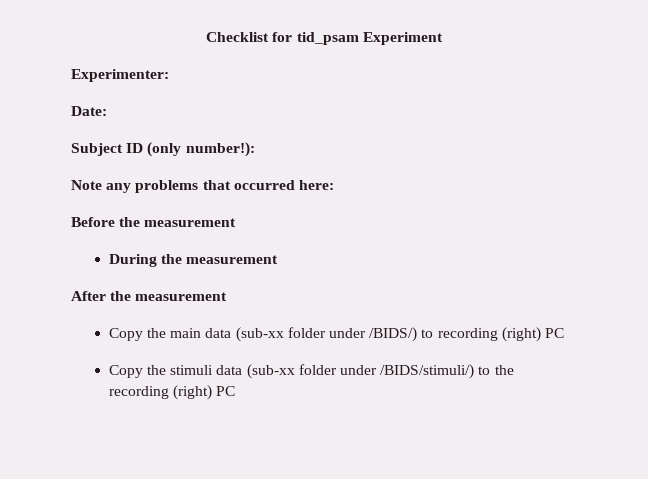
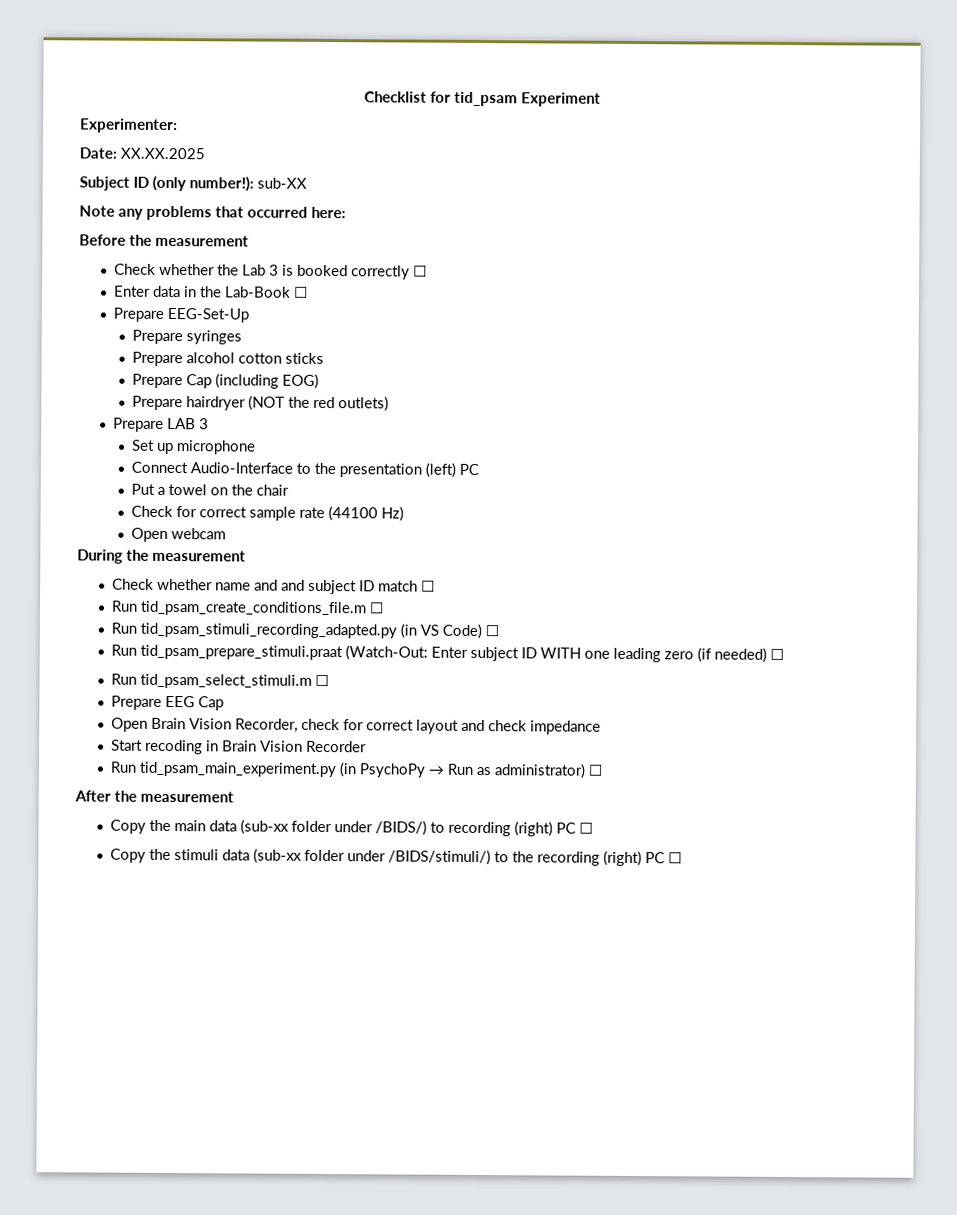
(107, 111) none -> [120,147,205,160] XX.XX.2025
(255, 149) none -> [257,177,307,189] sub-XX
[108,254,279,267] During the measurement -> [113,263,427,280] [112,285,308,298] [112,307,249,323] [131,329,242,345] [131,351,324,367] [131,373,319,389] [131,395,389,412] [112,417,209,432] [131,439,256,455] [130,461,479,478] [130,483,289,496] [130,505,404,522] [130,527,226,542] [77,549,246,564] [111,578,435,595] [110,600,384,617] [110,622,499,640] [110,644,784,663] [110,673,329,689] [110,695,224,711] [110,717,601,735] [110,739,367,755] [109,761,602,779] Check whether the Lab 3 is booked correctly ☐ // Enter data in the Lab-Book ☐ // Prepare EEG-Set-Up // Prepare syringes // Prepare alcohol cotton sticks // Prepare Cap (including EOG) // Prepare hairdryer (NOT the red outlets) // Prepare LAB 3 // Set up microphone // Connect Audio-Interface to the presentation (left) PC // Put a towel on the chair // Check for correct sample rate (44100 Hz) // Open webcam // During the measurement // Check whether name and and subject ID match ☐ // Run tid_psam_create_conditions_file.m ☐ // Run tid_psam_stimuli_recording_adapted.py (in VS Code) ☐ // Run tid_psam_prepare_stimuli.praat (Watch-Out: Enter subject ID WITH one leading zero (if needed) ☐ // Run tid_psam_select_stimuli.m ☐ // Prepare EEG Cap // Open Brain Vision Recorder, check for correct layout and check impedance // Start recoding in Brain Vision Recorder // Run tid_psam_main_experiment.py (in PsychoPy → Run as administrator) ☐
(564, 333) none -> [578,822,593,834] ☐
(236, 391) none -> [667,852,682,864] ☐

